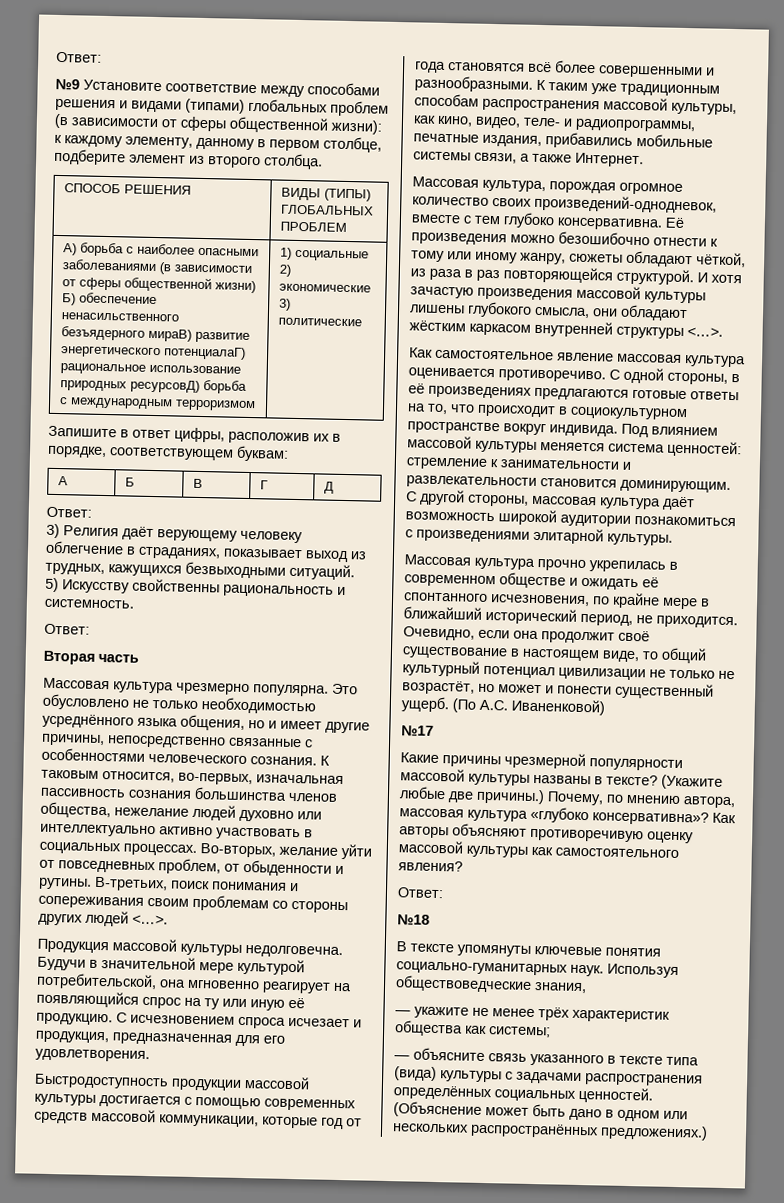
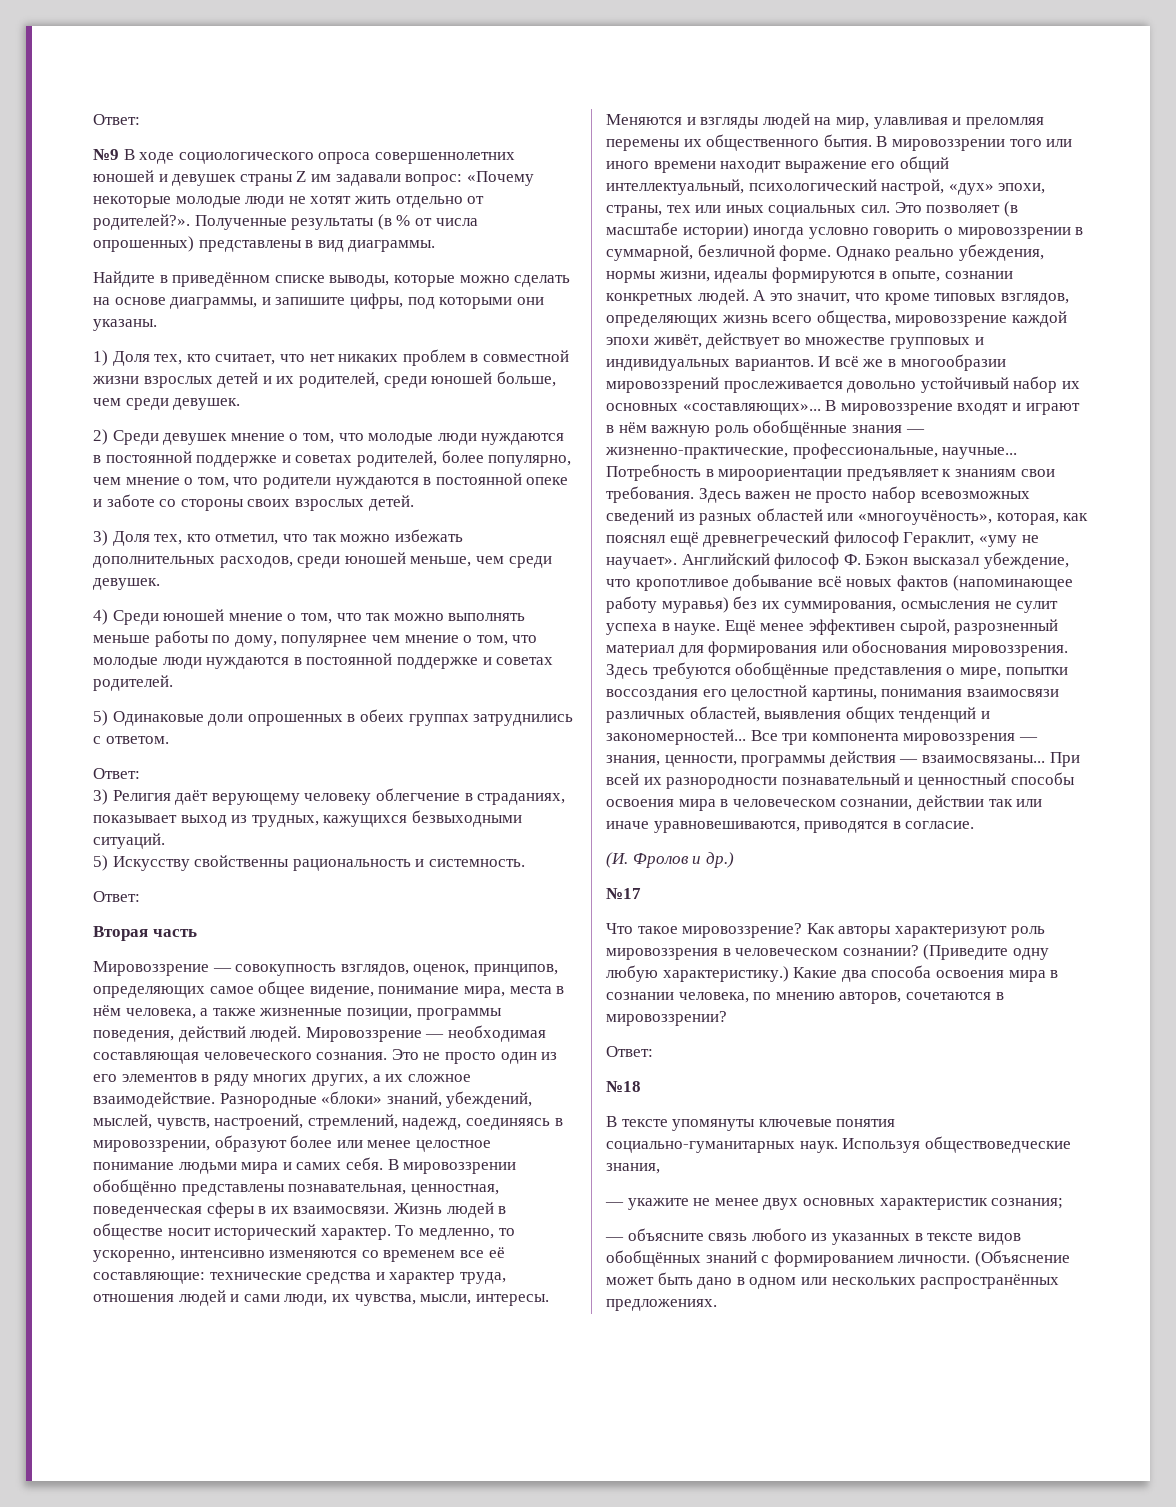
[83,79,380,98] [55,98,389,117] [54,113,382,135] [54,134,382,153] [54,148,323,170] [64,183,192,195] [281,187,372,202] [281,204,375,216] [280,221,348,232] [63,242,260,257] [62,259,253,275] [62,276,257,294] [62,292,158,306] [61,312,180,322] [61,326,251,344] [61,346,247,360] [60,363,242,375] [60,379,248,394] [60,397,257,412] [280,247,370,262] [279,264,292,277] [279,283,372,293] [279,298,292,311] [278,317,363,327] [48,425,341,445] [47,445,289,462] [58,476,69,486] [125,477,136,487] [193,478,204,489] [260,480,269,490] [324,481,335,494] Установите соответствие между способами решения и видами (типами) глобальных проблем (в зависимости от сферы общественной жизни): к каждому элементу, данному в первом столбце, подберите элемент из второго столбца. // СПОСОБ РЕШЕНИЯ | ВИДЫ (ТИПЫ) ГЛОБАЛЬНЫХ ПРОБЛЕМ // A) борьба с наиболее опасными заболеваниями (в зависимости от сферы общественной жизни) Б) обеспечение ненасильственного безъядерного мираB) развитие энергетического потенциалаГ) рациональное использование природных ресурсовД) борьба с международным терроризмом | 1) социальные 2) экономические 3) политические // Запишите в ответ цифры, расположив их в порядке, соответствующем буквам: // A | Б | В | Г | Д -> [123,149,515,164] [93,170,534,186] [93,196,485,208] [93,214,478,230] [93,236,436,252] [93,271,571,287] [93,293,544,309] [93,319,157,331] [93,349,569,366] [92,371,556,388] [93,398,241,410] [93,429,565,445] [93,450,572,467] [93,473,569,489] [93,494,414,511] [93,529,463,546] [93,552,552,568] [93,578,160,590] [93,609,526,625] [93,630,538,647] [93,653,554,669] [93,675,173,691] [93,709,574,726] [93,736,169,744] В ходе социологического опроса совершеннолетних юношей и девушек страны Z им задавали вопрос: «Почему некоторые молодые люди не хотят жить отдельно от родителей?». Полученные результаты (в % от числа опрошенных) представлены в вид диаграммы. // Найдите в приведённом списке выводы, которые можно сделать на основе диаграммы, и запишите цифры, под которыми они указаны. // 1) Доля тех, кто считает, что нет никаких проблем в совместной жизни взрослых детей и их родителей, среди юношей больше, чем среди девушек. // 2) Среди девушек мнение о том, что молодые люди нуждаются в постоянной поддержке и советах родителей, более популярно, чем мнение о том, что родители нуждаются в постоянной опеке и заботе со стороны своих взрослых детей. // 3) Доля тех, кто отметил, что так можно избежать дополнительных расходов, среди юношей меньше, чем среди девушек. // 4) Среди юношей мнение о том, что так можно выполнять меньше работы по дому, популярнее чем мнение о том, что молодые люди нуждаются в постоянной поддержке и советах родителей. // 5) Одинаковые доли опрошенных в обеих группах затруднились с ответом.
[43,677,358,697] [42,693,316,715] [42,713,370,734] [41,733,313,749] [41,747,330,766] [41,769,344,786] [40,786,337,802] [40,801,322,822] [40,823,313,841] [39,841,372,860] [39,858,344,877] [38,876,299,892] [38,894,348,914] [38,910,168,927] [37,938,343,959] [37,956,305,976] [36,972,352,994] [36,990,305,1011] [36,1012,362,1029] [35,1030,285,1047] [35,1048,150,1063] [34,1073,310,1091] [34,1093,356,1112] [34,1108,362,1130] [414,60,715,79] [414,75,720,97] [414,93,737,116] [413,115,696,133] [413,132,713,149] [413,151,644,168] [412,176,683,195] [412,194,717,214] [411,212,685,231] [411,231,718,247] [411,250,746,268] [410,266,742,286] [410,285,706,304] [410,301,688,322] [409,320,723,339] [409,347,746,368] [408,367,740,385] [408,383,739,401] [407,403,688,421] [407,421,718,438] [407,435,742,458] [406,457,631,470] [406,475,731,494] [406,489,695,511] [405,509,736,527] [405,527,673,546] [404,554,678,573] [404,572,659,591] [404,592,710,610] [403,606,738,629] [403,626,650,644] [402,646,707,664] [402,660,735,681] [402,680,714,700] [401,696,605,716] [401,725,434,737] [400,752,683,772] [400,768,723,790] [399,786,736,809] [399,806,736,826] [399,823,694,844] [398,840,679,859] [398,860,463,872] Массовая культура чрезмерно популярна. Это обусловлено не только необходимостью усреднённого языка общения, но и имеет другие причины, непосредственно связанные с особенностями человеческого сознания. К таковым относится, во-первых, изначальная пассивность сознания большинства членов общества, нежелание людей духовно или интеллектуально активно участвовать в социальных процессах. Во-вторых, желание уйти от повседневных проблем, от обыденности и рутины. В-третьих, поиск понимания и сопереживания своим проблемам со стороны других людей <…>. // Продукция массовой культуры недолговечна. Будучи в значительной мере культурой потребительской, она мгновенно реагирует на появляющийся спрос на ту или иную её продукцию. С исчезновением спроса исчезает и продукция, предназначенная для его удовлетворения. // Быстродоступность продукции массовой культуры достигается с помощью современных средств массовой коммуникации, которые год от года становятся всё более совершенными и разнообразными. К таким уже традиционным способам распространения массовой культуры, как кино, видео, теле- и радиопрограммы, печатные издания, прибавились мобильные системы связи, а также Интернет. // Массовая культура, порождая огромное количество своих произведений-однодневок, вместе с тем глубоко консервативна. Её произведения можно безошибочно отнести к тому или иному жанру, сюжеты обладают чёткой, из раза в раз повторяющейся структурой. И хотя зачастую произведения массовой культуры лишены глубокого смысла, они обладают жёстким каркасом внутренней структуры <…>. // Как самостоятельное явление массовая культура оценивается противоречиво. С одной стороны, в её произведениях предлагаются готовые ответы на то, что происходит в социокультурном пространстве вокруг индивида. Под влиянием массовой культуры меняется система ценностей: стремление к занимательности и развлекательности становится доминирующим. С другой стороны, массовая культура даёт возможность широкой аудитории познакомиться с произведениями элитарной культуры. // Массовая культура прочно укрепилась в современном обществе и ожидать её спонтанного исчезновения, по крайне мере в ближайший исторический период, не приходится. Очевидно, если она продолжит своё существование в настоящем виде, то общий культурный потенциал цивилизации не только не возрастёт, но может и понести существенный ущерб. (По А.С. Иваненковой) // №17 // Какие причины чрезмерной популярности массовой культуры названы в тексте? (Укажите любые две причины.) Почему, по мнению автора, массовая культура «глубоко консервативна»? Как авторы объясняют противоречивую оценку массовой культуры как самостоятельного явления? -> [93,961,558,976] [93,981,565,998] [93,1005,502,1020] [93,1025,546,1042] [93,1049,558,1064] [93,1074,471,1086] [93,1091,533,1108] [93,1114,563,1130] [93,1135,491,1152] [93,1157,517,1174] [93,1179,499,1196] [93,1202,507,1218] [93,1223,515,1240] [93,1247,505,1262] [93,1272,506,1284] [93,1290,549,1306] [606,113,1044,129] [606,134,1073,151] [606,156,949,173] [606,179,1046,195] [606,201,1018,217] [606,222,1084,239] [606,244,1044,261] [606,267,1013,283] [606,289,1069,305] [606,310,1067,327] [606,333,984,349] [606,354,1006,371] [606,376,1080,393] [606,400,1080,415] [606,420,925,437] [605,443,1018,459] [606,464,1055,481] [606,486,1030,503] [606,508,1089,525] [606,531,1039,547] [606,552,1069,569] [606,574,1073,591] [606,596,1059,613] [606,619,1059,635] [606,640,1068,657] [606,662,1068,679] [606,685,1059,701] [606,706,990,723] [606,729,1038,745] [606,751,1080,767] [606,772,1075,789] [606,795,1043,811] [606,821,975,833] [606,852,734,868] [606,888,641,899] [606,923,1045,938] [606,944,1049,960] [606,965,1059,982] [606,992,1004,1004] [606,1011,727,1026] Мировоззрение — совокупность взглядов, оценок, принципов, определяющих самое общее видение, понимание мира, места в нём человека, а также жизненные позиции, программы поведения, действий людей. Мировоззрение — необходимая составляющая человеческого сознания. Это не просто один из его элементов в ряду многих других, а их сложное взаимодействие. Разнородные «блоки» знаний, убеждений, мыслей, чувств, настроений, стремлений, надежд, соединяясь в мировоззрении, образуют более или менее целостное понимание людьми мира и самих себя. В мировоззрении обобщённо представлены познавательная, ценностная, поведенческая сферы в их взаимосвязи. Жизнь людей в обществе носит исторический характер. То медленно, то ускоренно, интенсивно изменяются со временем все её составляющие: технические средства и характер труда, отношения людей и сами люди, их чувства, мысли, интересы. Меняются и взгляды людей на мир, улавливая и преломляя перемены их общественного бытия. В мировоззрении того или иного времени находит выражение его общий интеллектуальный, психологический настрой, «дух» эпохи, страны, тех или иных социальных сил. Это позволяет (в масштабе истории) иногда условно говорить о мировоззрении в суммарной, безличной форме. Однако реально убеждения, нормы жизни, идеалы формируются в опыте, сознании конкретных людей. А это значит, что кроме типовых взглядов, определяющих жизнь всего общества, мировоззрение каждой эпохи живёт, действует во множестве групповых и индивидуальных вариантов. И всё же в многообразии мировоззрений прослеживается довольно устойчивый набор их основных «составляющих»... В мировоззрение входят и играют в нём важную роль обобщённые знания — жизненно-практические, профессиональные, научные... Потребность в мироориентации предъявляет к знаниям свои требования. Здесь важен не просто набор всевозможных сведений из разных областей или «многоучёность», которая, как пояснял ещё древнегреческий философ Гераклит, «уму не научает». Английский философ Ф. Бэкон высказал убеждение, что кропотливое добывание всё новых фактов (напоминающее работу муравья) без их суммирования, осмысления не сулит успеха в науке. Ещё менее эффективен сырой, разрозненный материал для формирования или обоснования мировоззрения. Здесь требуются обобщённые представления о мире, попытки воссоздания его целостной картины, понимания взаимосвязи различных областей, выявления общих тенденций и закономерностей... Все три компонента мировоззрения — знания, ценности, программы действия — взаимосвязаны... При всей их разнородности познавательный и ценностный способы освоения мира в человеческом сознании, действии так или иначе уравновешиваются, приводятся в согласие. // (И. Фролов и др.) // №17 // Что такое мировоззрение? Как авторы характеризуют роль мировоззрения в человеческом сознании? (Приведите одну любую характеристику.) Какие два способа освоения мира в сознании человека, по мнению авторов, сочетаются в мировоззрении?
[538,1007,670,1023] [394,1020,551,1038] [394,1047,699,1067] [394,1066,703,1087] [393,1085,653,1104] трёх характеристик общества как системы; // — объясните связь указанного в тексте типа (вида) культуры с задачами распространения определённых социальных ценностей. -> [763,1198,1064,1210] [605,1228,1021,1245] [606,1250,971,1267] двух основных характеристик сознания; // — объясните связь любого из указанных в тексте видов обобщённых знаний с формированием личности.
[600,1124,708,1141] предложениях.) -> [606,1299,717,1311] предложениях.

